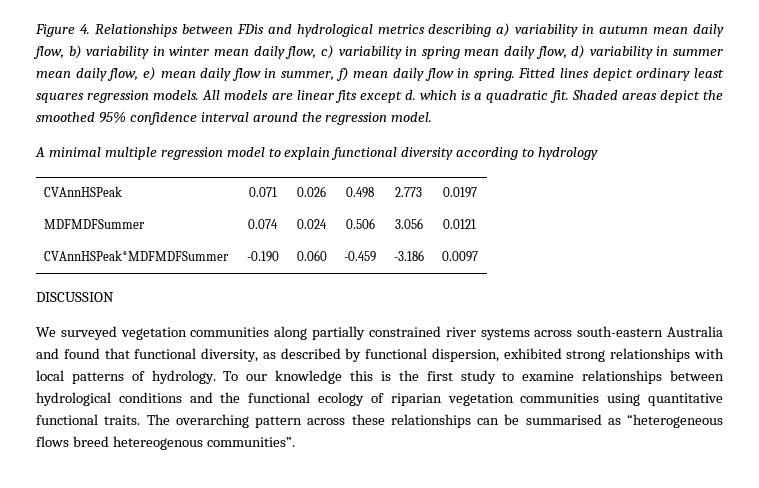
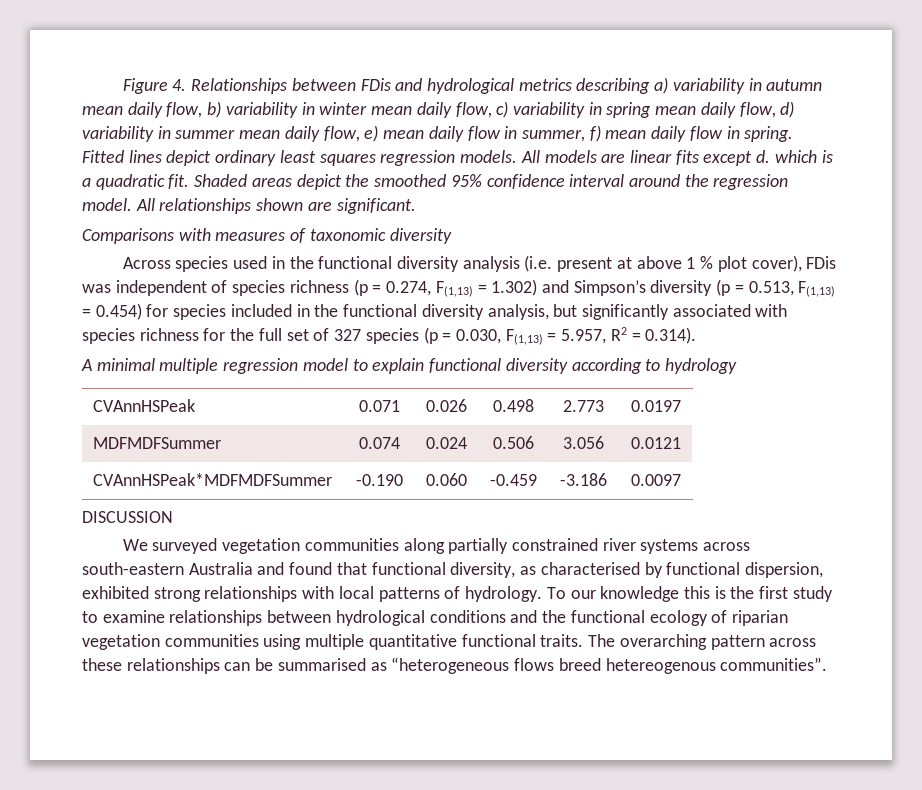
(433, 117) none -> [135,198,416,214] [82,228,452,244] [122,255,837,272] [82,279,836,297] [82,303,788,320] [82,327,697,345] All relationships shown are significant. // Comparisons with measures of taxonomic diversity // Across species used in the functional diversity analysis (i.e. present at above 1 % plot cover), FDis was independent of species richness (p = 0.274, F(1,13) = 1.302) and Simpson’s diversity (p = 0.513, F(1,13) = 0.454) for species included in the functional diversity analysis, but significantly associated with species richness for the full set of 327 species (p = 0.030, F(1,13) = 5.957, R2 = 0.314).
[280,348,341,359] described -> [540,562,640,575] characterised
(641, 399) none -> [305,634,365,650] multiple

